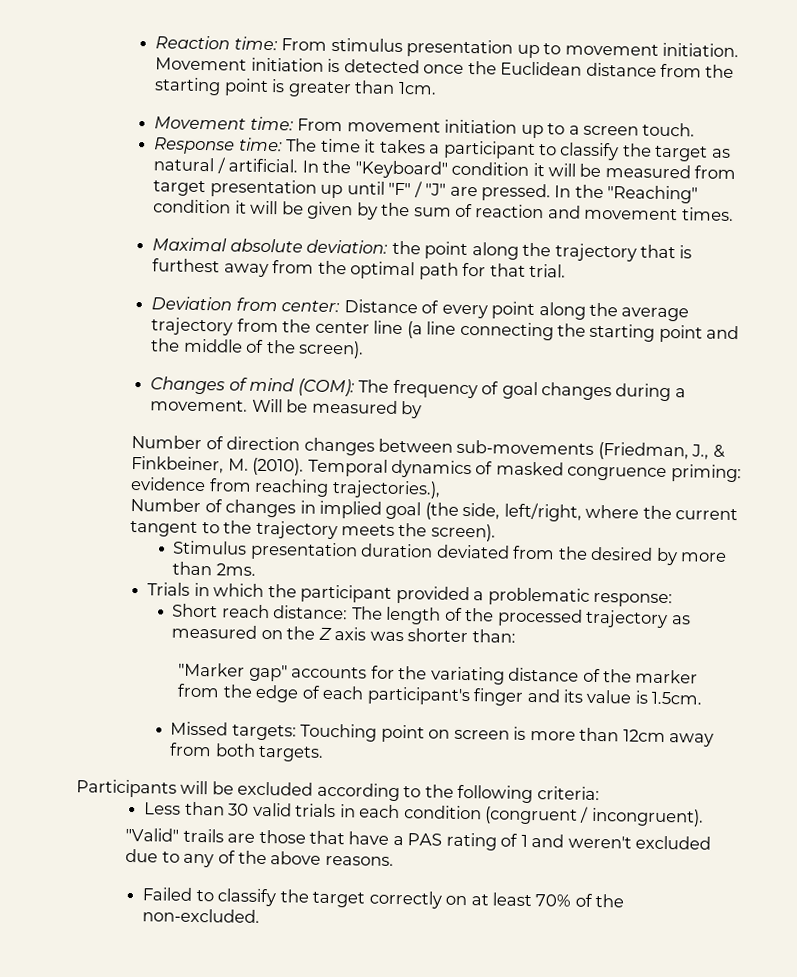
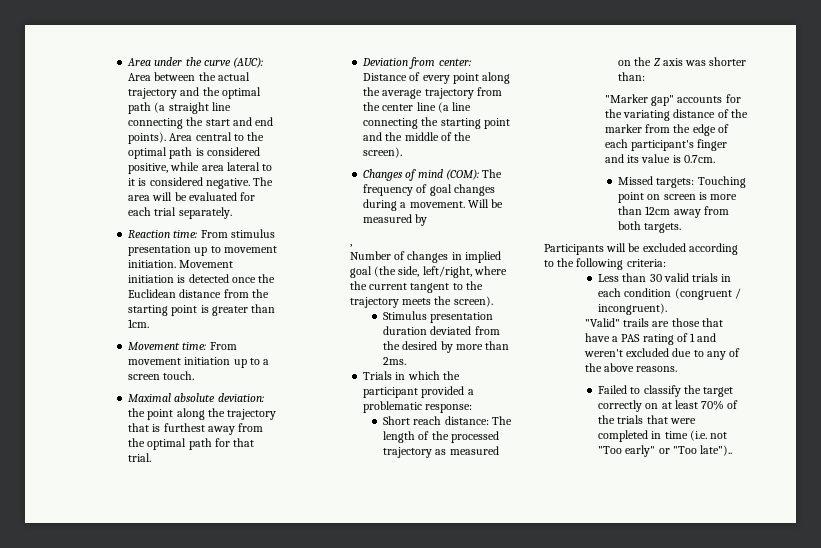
(155, 42) none -> [127,57,264,68] [128,72,250,81] [128,87,261,99] [128,102,231,114] [128,117,274,129] [128,132,265,144] [128,147,260,159] [128,162,273,174] [128,177,274,189] [128,192,256,201] [128,207,232,219] Area under the curve (AUC): Area between the actual trajectory and the optimal path (a straight line connecting the start and end points). Area central to the optimal path is considered positive, while area lateral to it is considered negative. The area will be evaluated for each trial separately. //
[154,137,731,162] [153,157,737,180] [153,179,699,204] [153,199,734,221] // Response time: The time it takes a participant to classify the target as natural / artificial. In the "Keyboard" condition it will be measured from target presentation up until "F" / "J" are pressed. In the "Reaching" condition it will be given by the sum of reaction and movement times. -> (195, 375) none
[131,434,725,461] [131,455,742,483] [130,476,441,499] Number of direction changes between sub-movements (Friedman, J., & Finkbeiner, M. (2010). Temporal dynamics of masked congruence priming: evidence from reaching trajectories.), -> [349,244,352,247] ,
[651,691,703,705] 1.5cm. -> [683,155,715,163] 0.7cm.
[142,908,261,923] non-excluded. -> [617,415,696,424] [598,430,728,442] [598,445,733,457] trials that were completed in time (i.e. not "Too early" or "Too late")..

